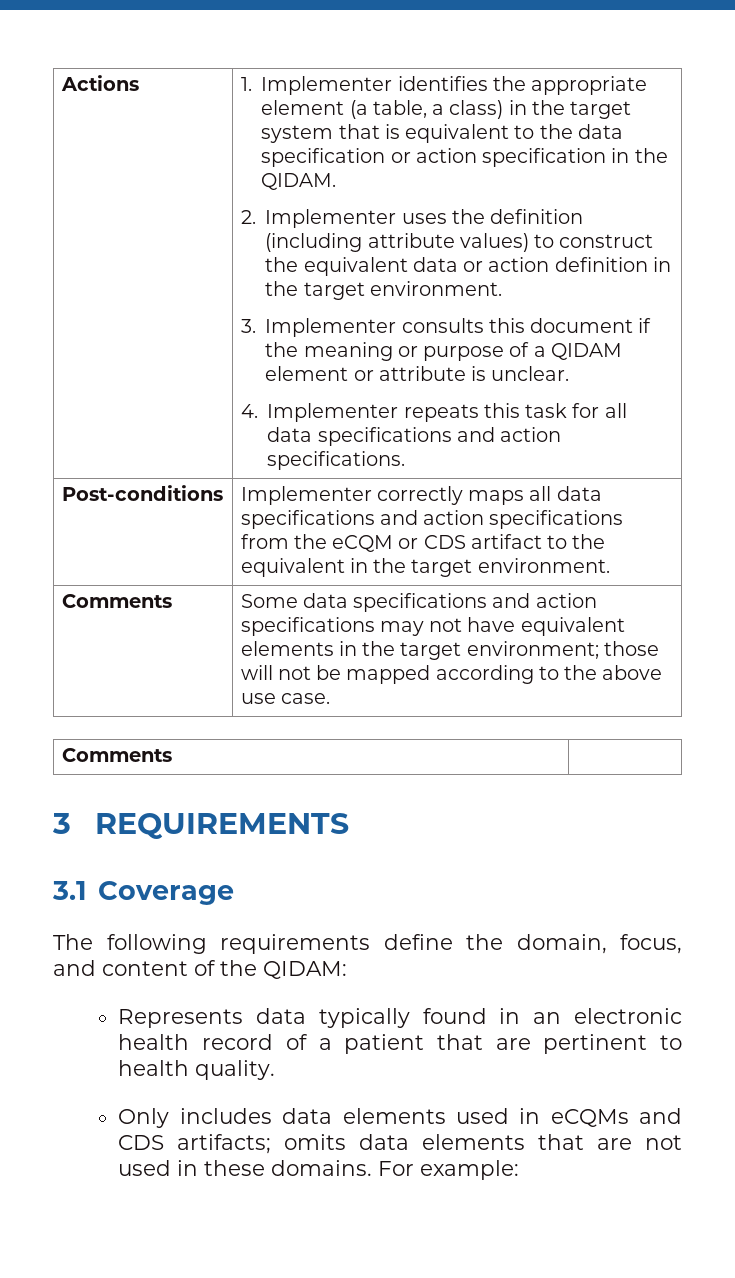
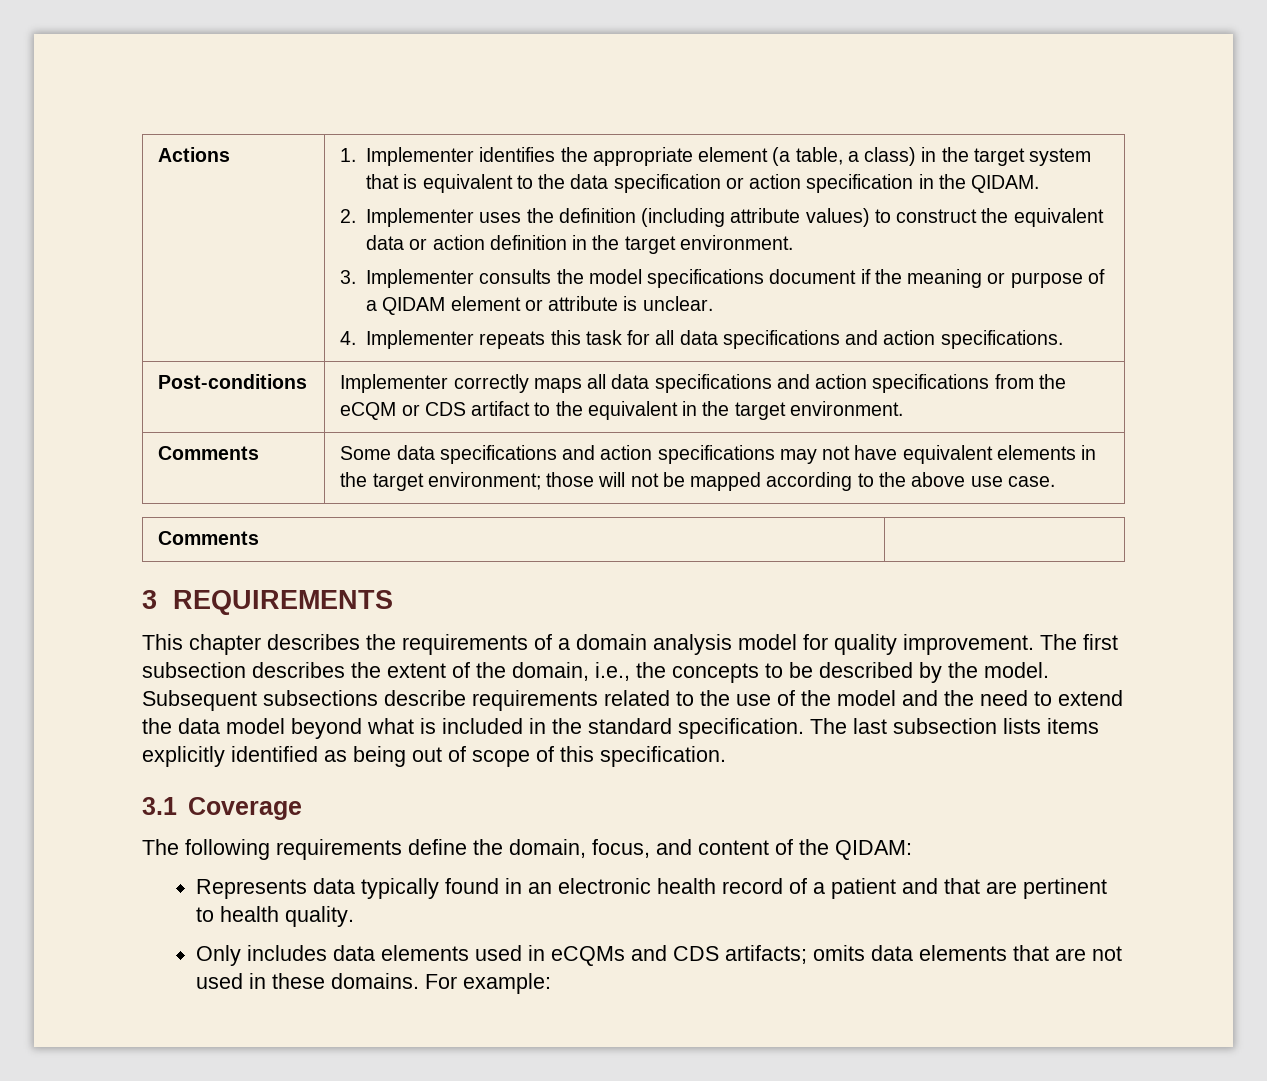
[488,318,525,333] this -> [556,269,765,288] the model specifications
(349, 826) none -> [142,634,1118,655] [142,662,1049,683] [142,690,1123,711] [142,718,1099,739] [142,746,726,767] // This chapter describes the requirements of a domain analysis model for quality improvement. The first subsection describes the extent of the domain, i.e., the concepts to be described by the model. Subsequent subsections describe requirements related to the use of the model and the need to extend the data model beyond what is included in the standard specification. The last subsection lists items explicitly identified as being out of scope of this specification.
(425, 1044) none -> [902,878,939,894] and

